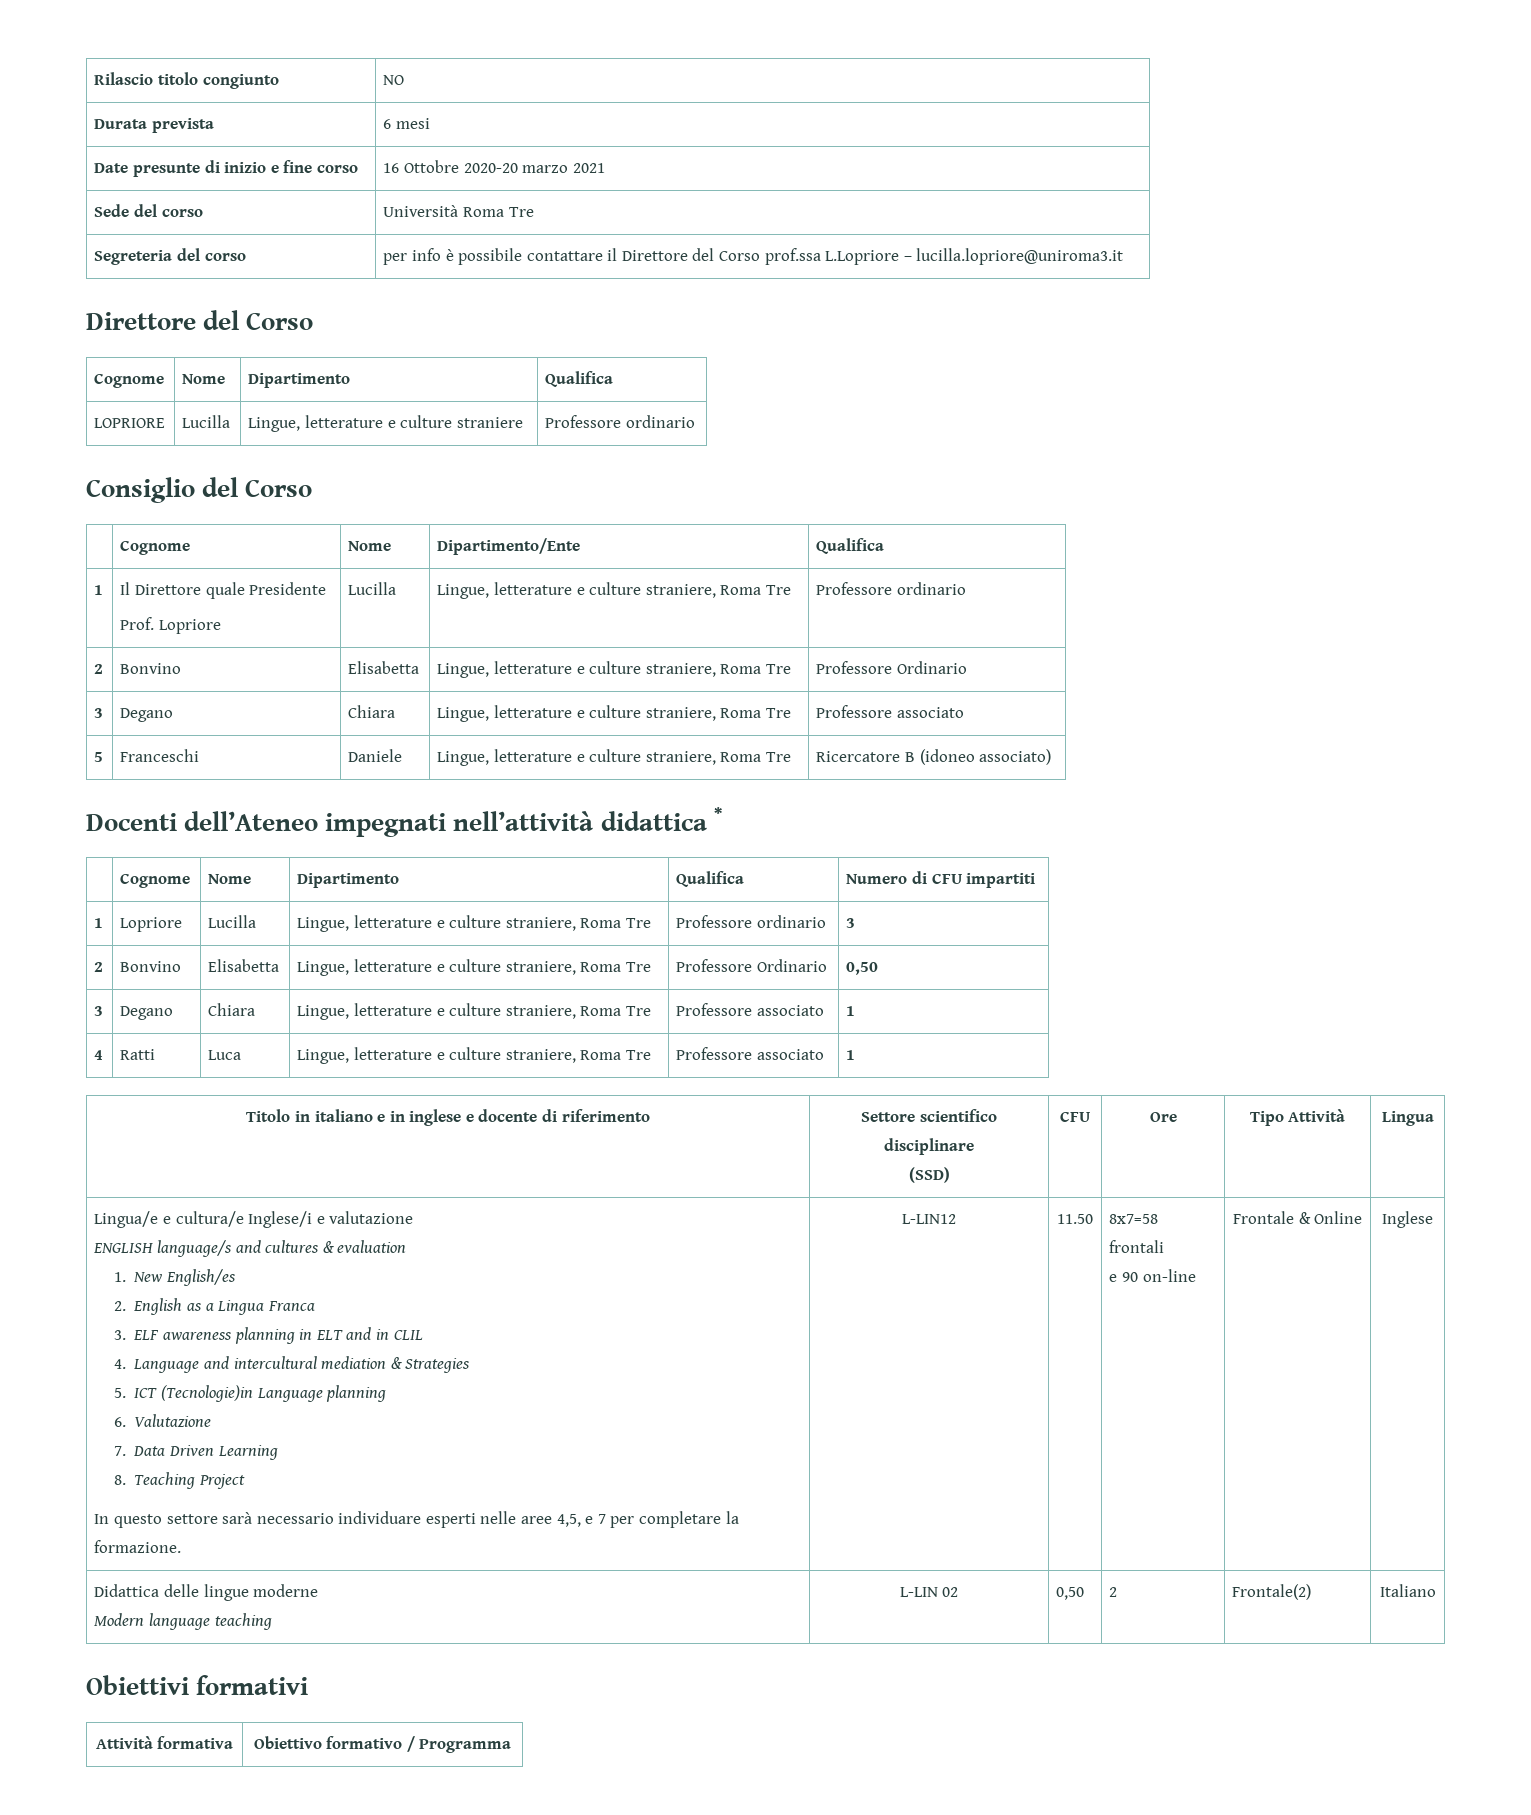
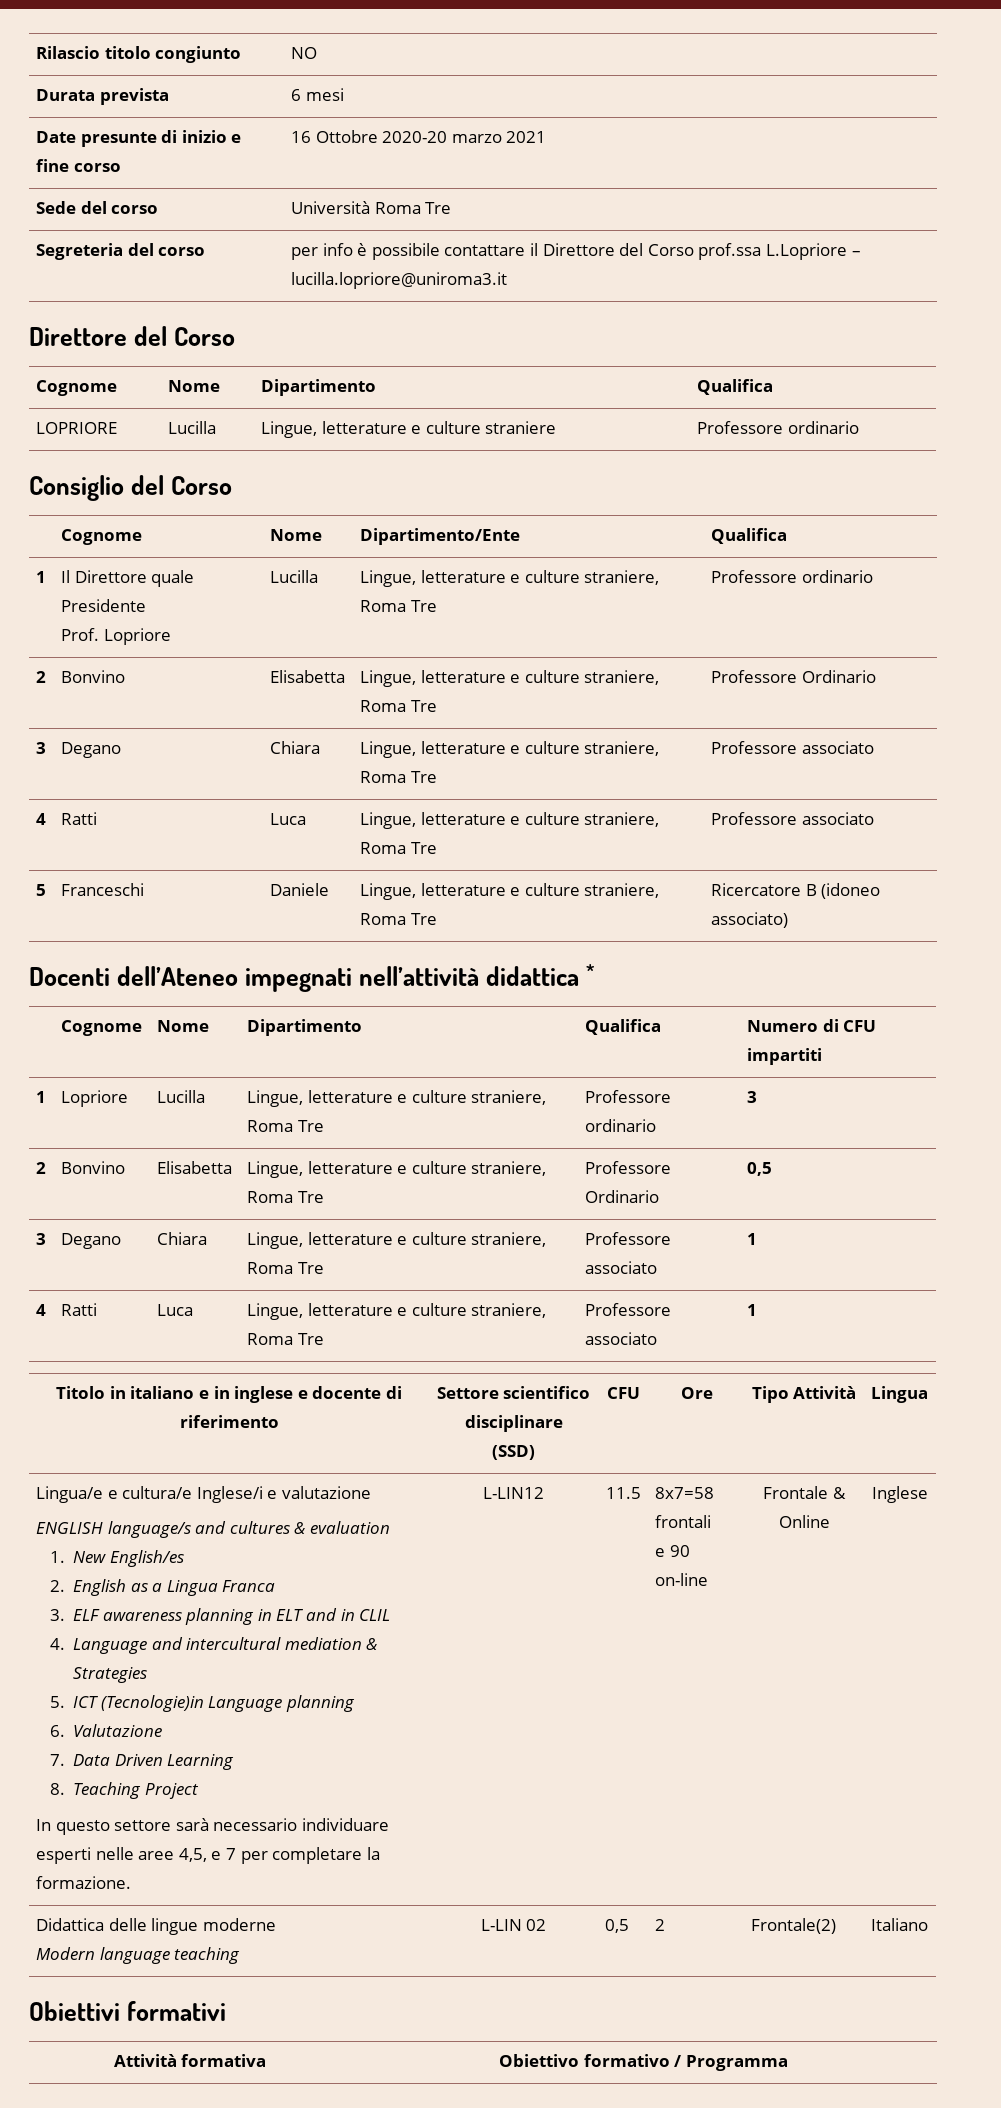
(964, 712) none -> [36,813,47,825] [61,812,98,825] [270,813,307,825] [360,812,660,829] [360,842,437,854] [711,812,874,825] // 4 | Ratti | Luca | Lingue, letterature e culture straniere, Roma Tre | Professore associato
[846,962,879,975] 0,50 -> [747,1162,773,1176] 0,5
[1057,1214,1093,1224] 11.50 -> [606,1487,641,1499] 11.5
[1056,1587,1085,1600] 0,50 -> [605,1919,630,1933] 0,5

